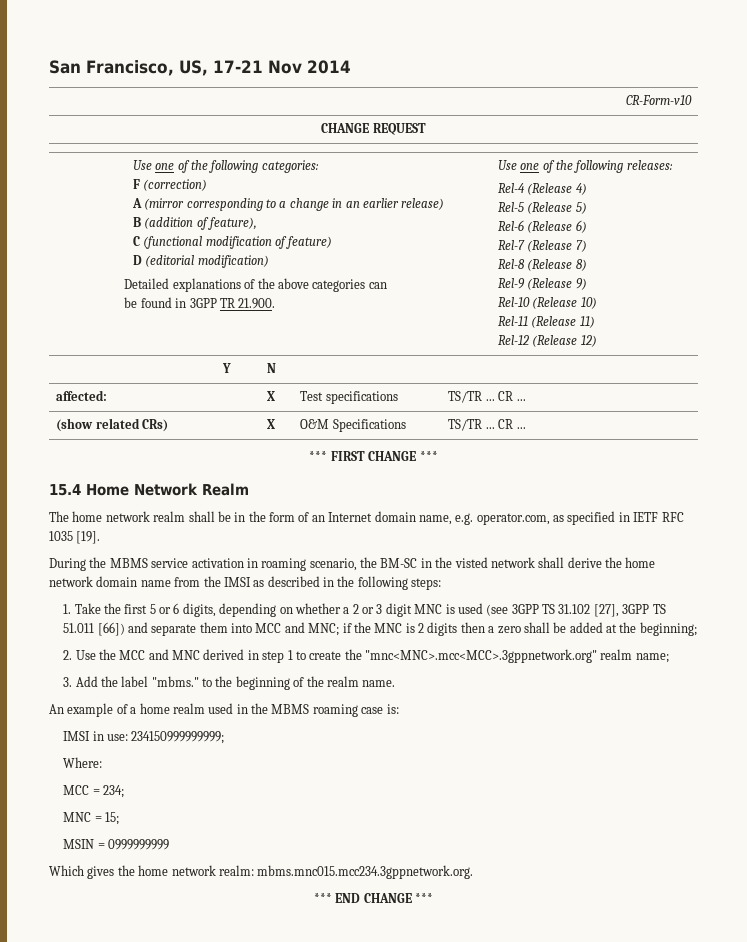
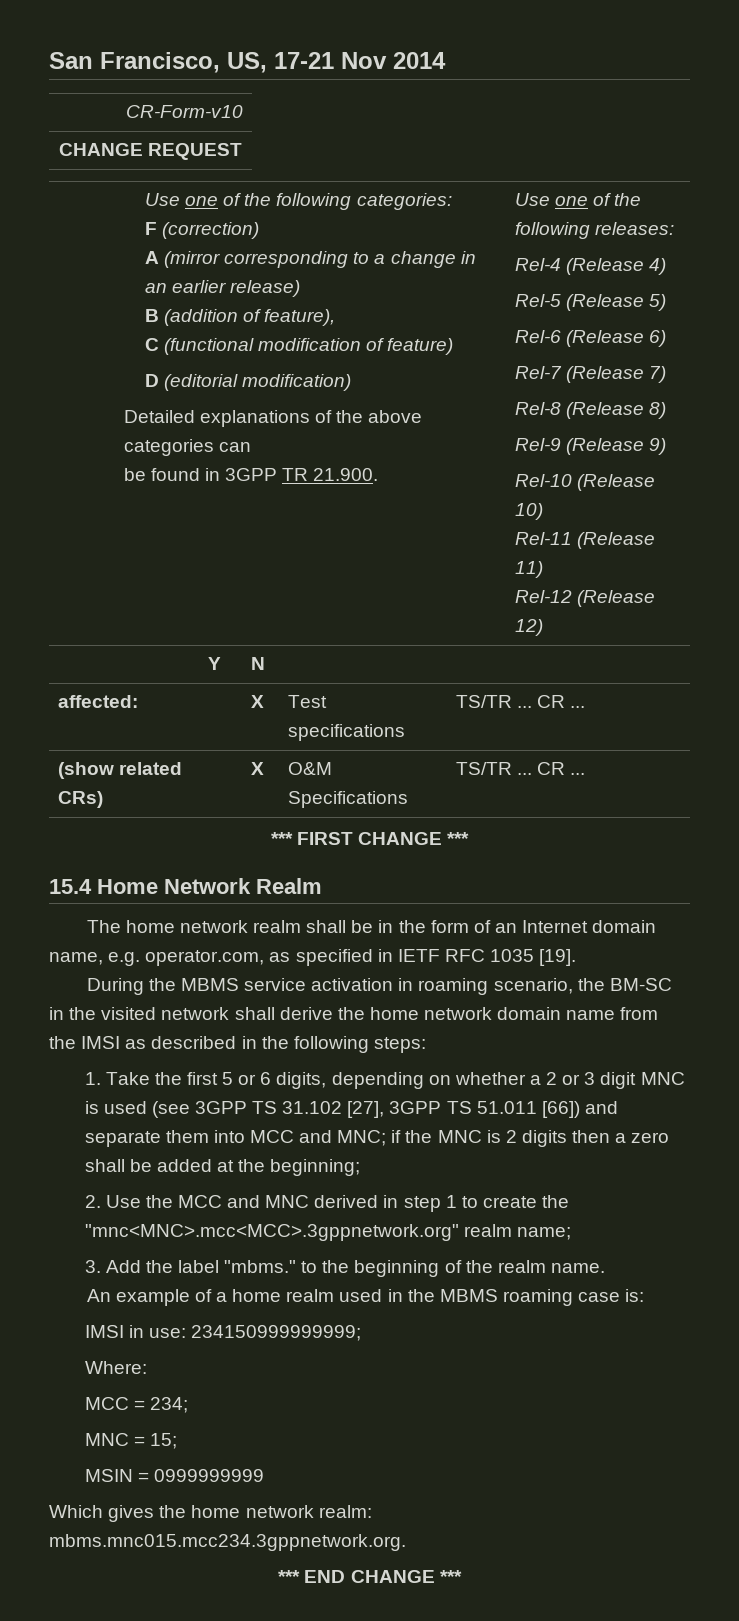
[454,557,488,568] visted -> [101,1007,157,1020] visited

